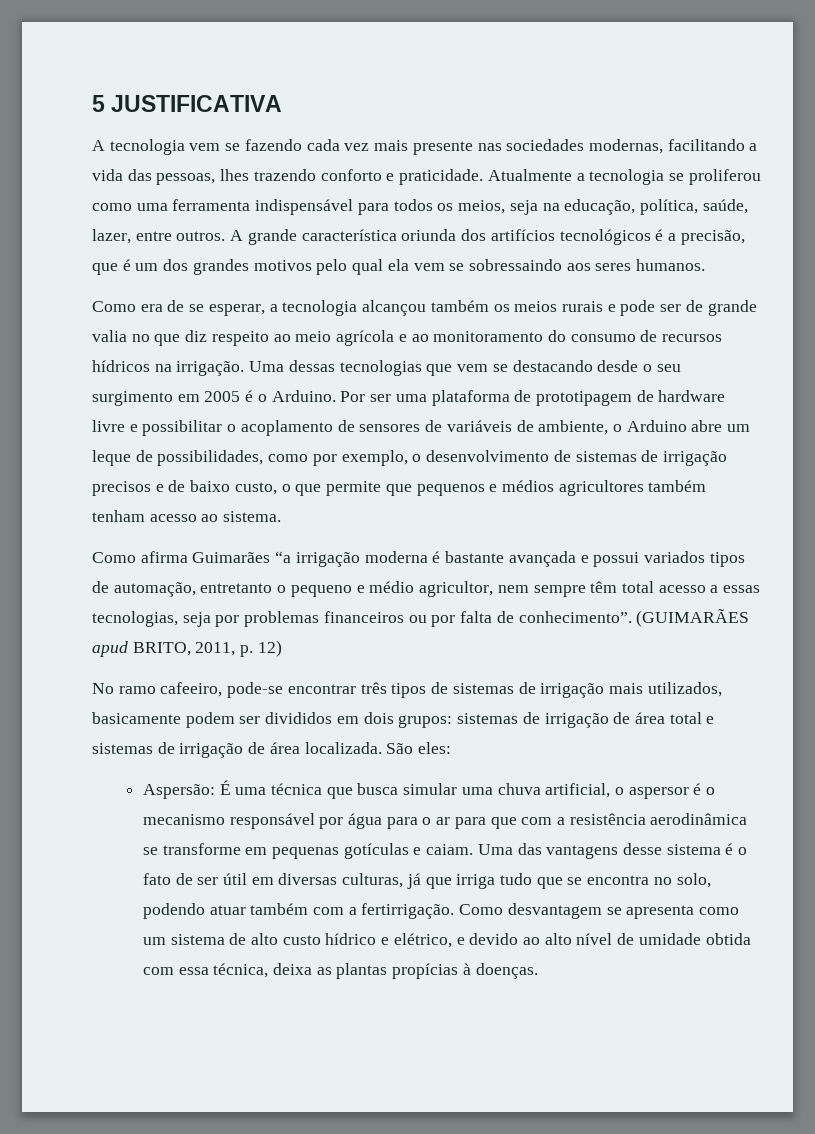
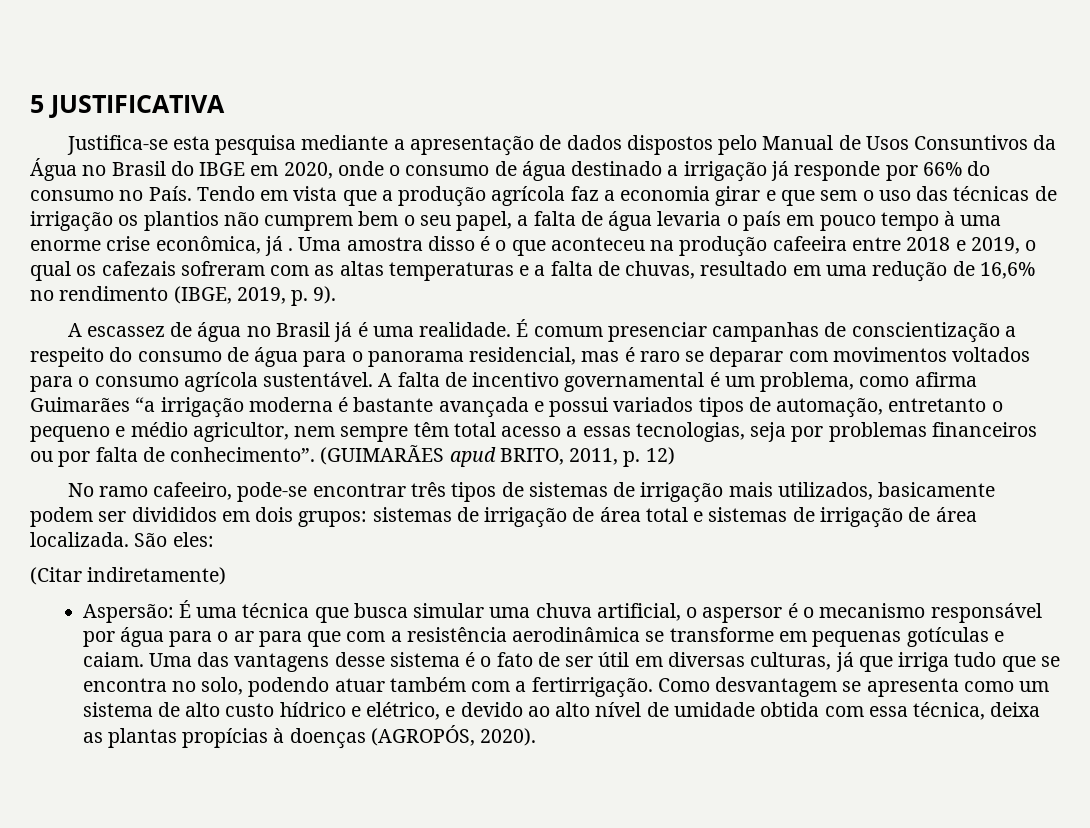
[92,139,758,155] [92,169,761,185] [92,199,748,215] [92,229,745,245] [92,259,706,275] [92,300,757,316] [92,330,723,346] [92,360,681,376] [92,390,726,406] [92,420,751,436] [92,450,727,466] [92,480,707,496] [92,510,282,522] [92,552,136,563] A tecnologia vem se fazendo cada vez mais presente nas sociedades modernas, facilitando a vida das pessoas, lhes trazendo conforto e praticidade. Atualmente a tecnologia se proliferou como uma ferramenta indispensável para todos os meios, seja na educação, política, saúde, lazer, entre outros. A grande característica oriunda dos artifícios tecnológicos é a precisão, que é um dos grandes motivos pelo qual ela vem se sobressaindo aos seres humanos. // Como era de se esperar, a tecnologia alcançou também os meios rurais e pode ser de grande valia no que diz respeito ao meio agrícola e ao monitoramento do consumo de recursos hídricos na irrigação. Uma dessas tecnologias que vem se destacando desde o seu surgimento em 2005 é o Arduino. Por ser uma plataforma de prototipagem de hardware livre e possibilitar o acoplamento de sensores de variáveis de ambiente, o Arduino abre um leque de possibilidades, como por exemplo, o desenvolvimento de sistemas de irrigação precisos e de baixo custo, o que permite que pequenos e médios agricultores também tenham acesso ao sistema. // Como -> [66,135,1057,156] [30,158,991,182] [30,186,1057,207] [30,211,1002,232] [30,236,1037,257] [30,261,1035,282] [30,286,337,306] [67,319,1016,343] [30,347,1031,367] [30,372,910,392] Justifica-se esta pesquisa mediante a apresentação de dados dispostos pelo Manual de Usos Consuntivos da Água no Brasil do IBGE em 2020, onde o consumo de água destinado a irrigação já responde por 66% do consumo no País. Tendo em vista que a produção agrícola faz a economia girar e que sem o uso das técnicas de irrigação os plantios não cumprem bem o seu papel, a falta de água levaria o país em pouco tempo à uma enorme crise econômica, já . Uma amostra disso é o que aconteceu na produção cafeeira entre 2018 e 2019, o qual os cafezais sofreram com as altas temperaturas e a falta de chuvas, resultado em uma redução de 16,6% no rendimento (IBGE, 2019, p. 9). // A escassez de água no Brasil já é uma realidade. É comum presenciar campanhas de conscientização a respeito do consumo de água para o panorama residencial, mas é raro se deparar com movimentos voltados para o consumo agrícola sustentável. A falta de incentivo governamental é um problema, como
(452, 748) none -> [30,567,227,585] // (Citar indiretamente)
[475,963,538,979] doenças. -> [289,725,537,749] doenças (AGROPÓS, 2020).

